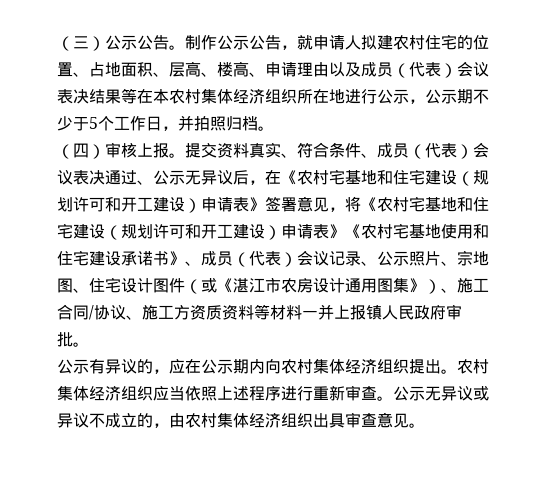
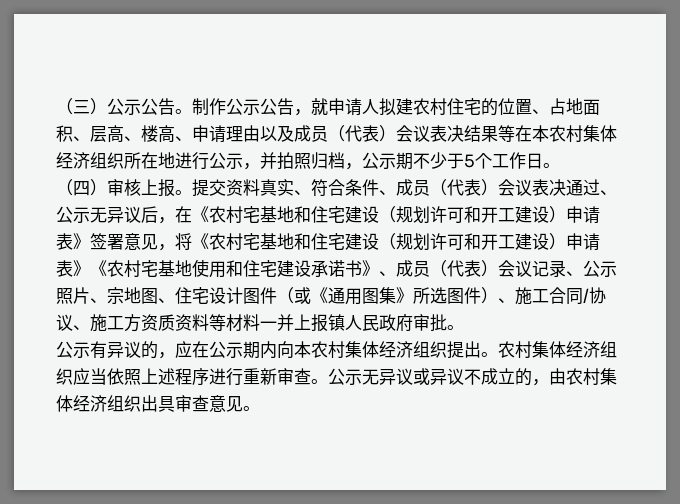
(425, 101) none -> [260,152,362,170] 并拍照归档，
[162,115,258,131] ，并拍照归档 -> (543, 161) none
[233,277,345,293] 湛江市农房设计 -> (328, 295) none
(425, 285) none -> [413,287,481,304] 所选图件
(281, 366) none -> [294,341,311,358] 本

